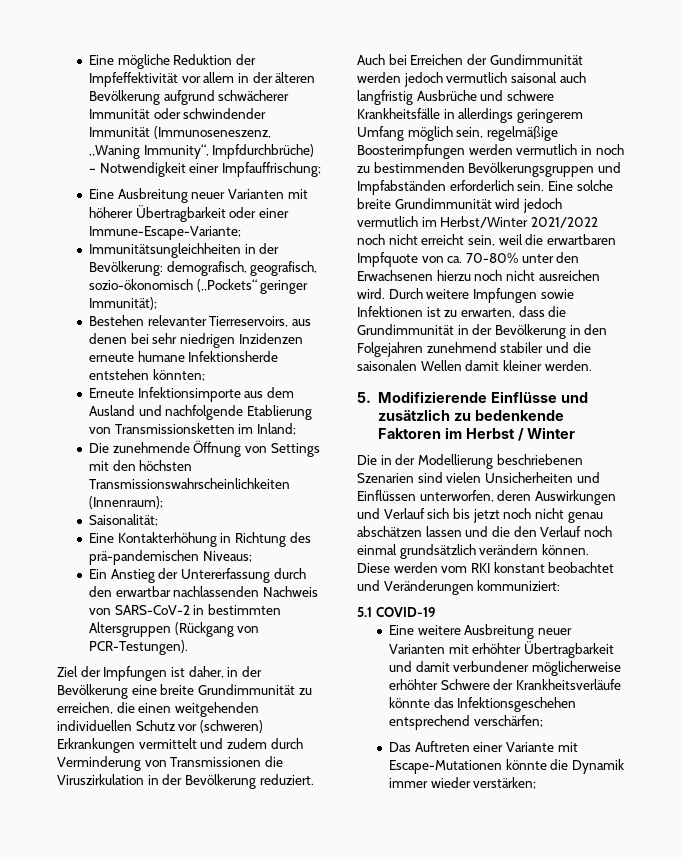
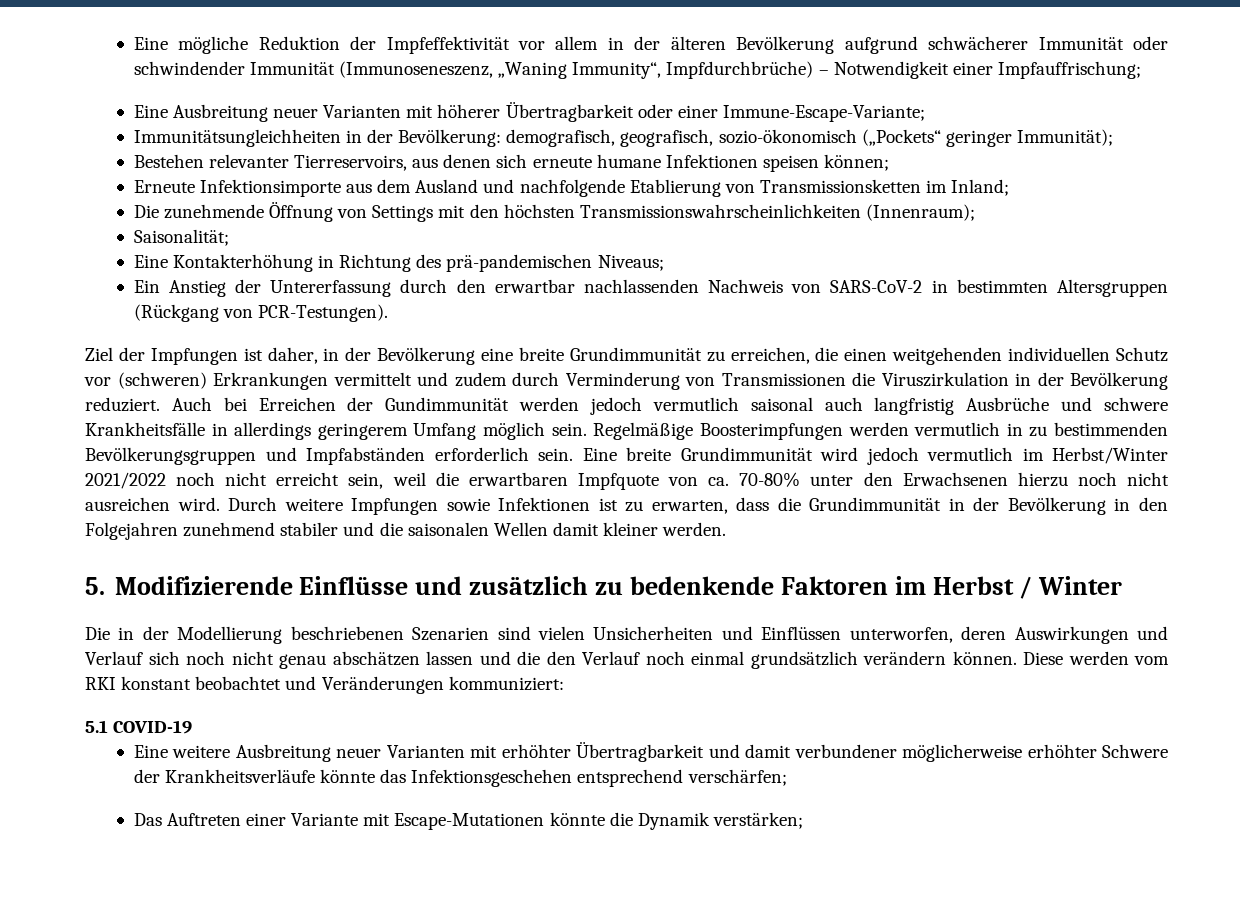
[130,333,303,348] [89,351,279,362] [89,369,205,381] bei sehr niedrigen Inzidenzen erneute humane Infektionsherde entstehen könnten; -> [496,154,890,172] sich erneute humane Infektionen speisen können;
[456,126,558,141] sein, regelmäßige -> [551,422,694,440] sein. Regelmäßige
[595,144,624,155] noch -> (1023, 429) none
[576,180,613,191] solche -> (617, 454) none
[452,508,500,523] bis jetzt -> (180, 658) none
[389,777,471,788] immer wieder -> (710, 821) none

